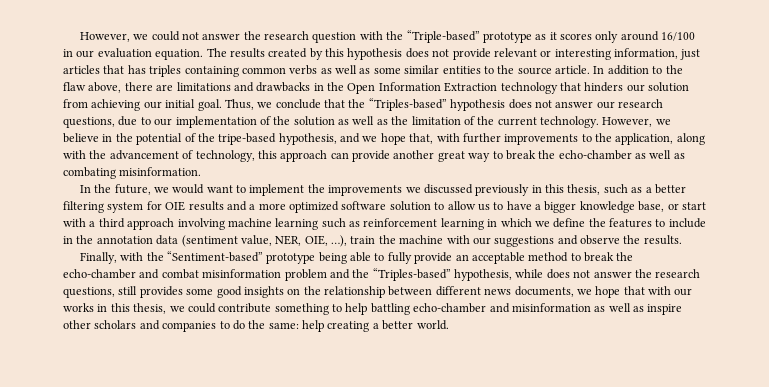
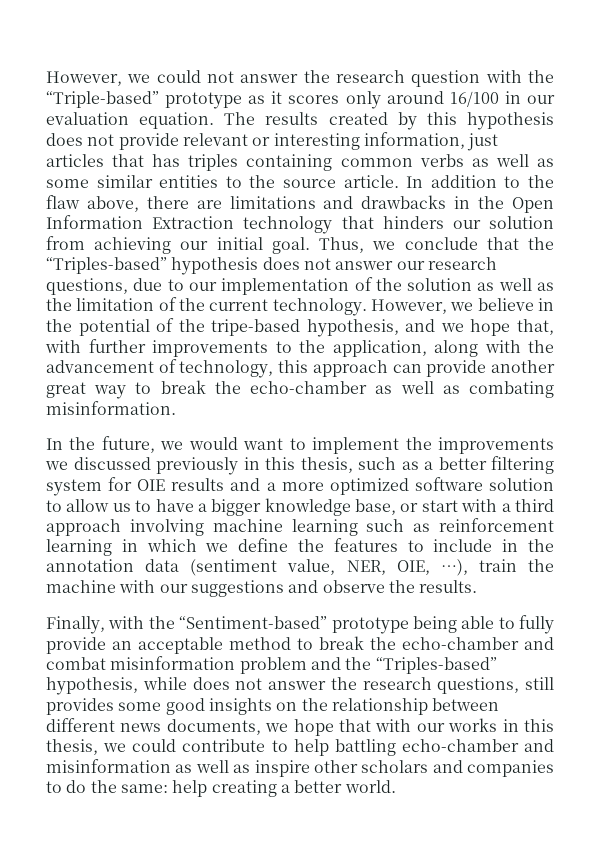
[274,303,329,315] something -> (266, 745) none

